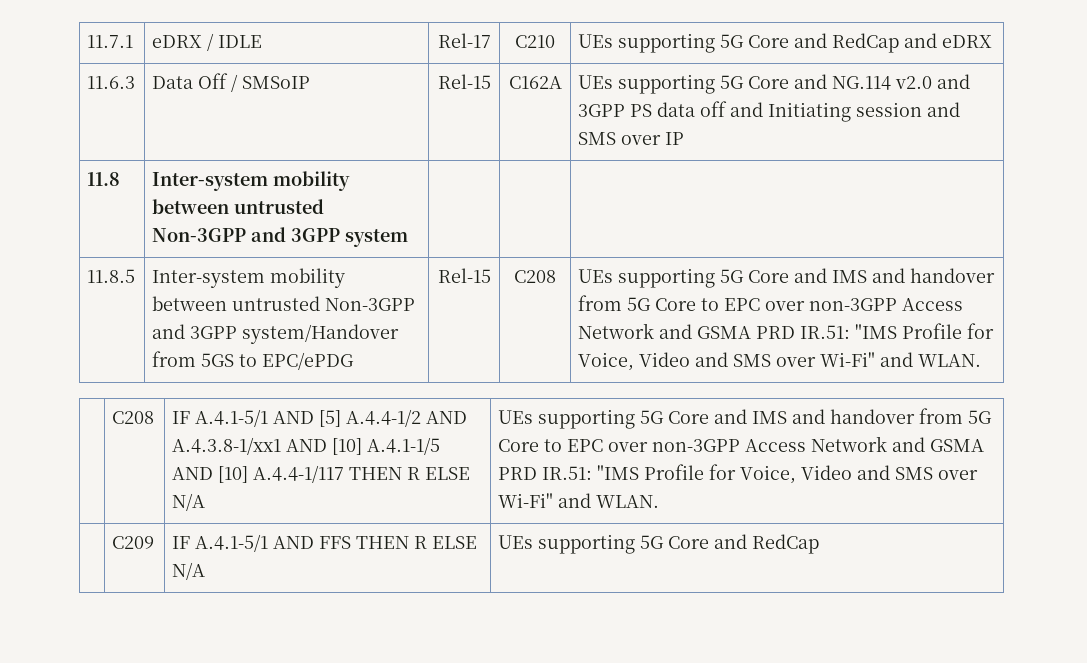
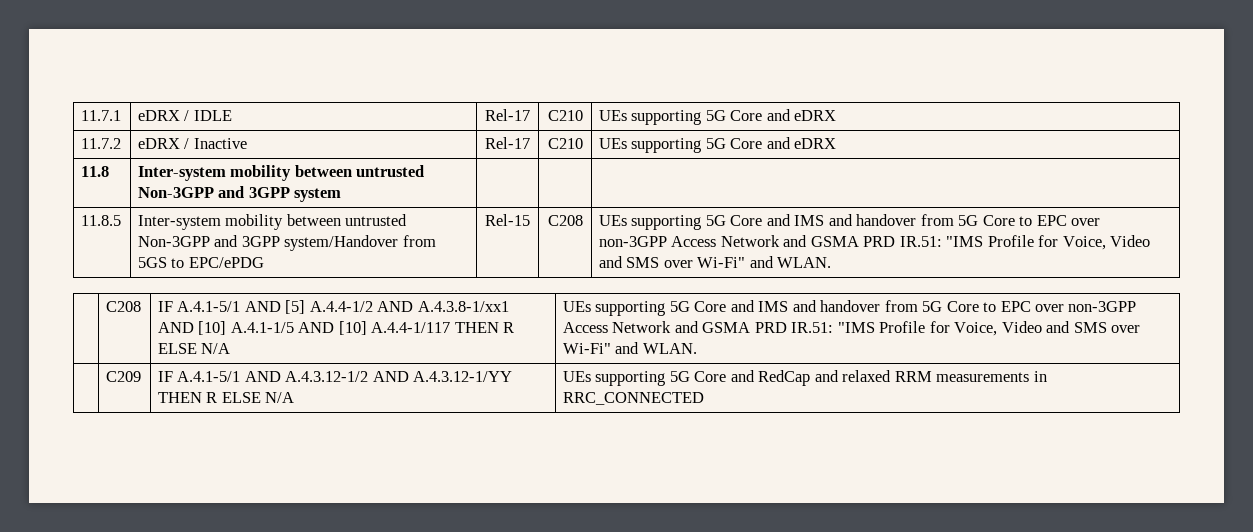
[832,33,993,53] [87,76,136,89] [152,73,311,92] [437,74,491,89] [508,76,562,89] [578,74,971,94] [578,101,961,122] [578,132,685,145] RedCap and eDRX // 11.6.3 | Data Off / SMSoIP | Rel-15 | C162A | UEs supporting 5G Core and NG.114 v2.0 and 3GPP PS data off and Initiating session and SMS over IP -> [794,110,837,121] [81,138,122,149] [138,138,247,149] [485,137,530,149] [547,138,583,149] [599,137,837,153] eDRX // 11.7.2 | eDRX / Inactive | Rel-17 | C210 | UEs supporting 5G Core and eDRX
[319,536,352,549] FFS -> [285,371,513,382] A.4.3.12-1/2 AND A.4.3.12-1/YY
(820, 544) none -> [814,370,1047,382] [563,392,705,405] and relaxed RRM measurements in RRC_CONNECTED

